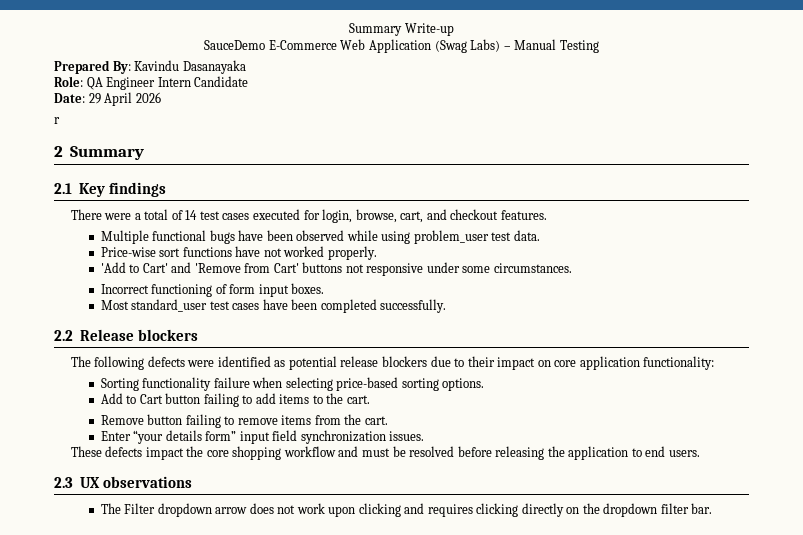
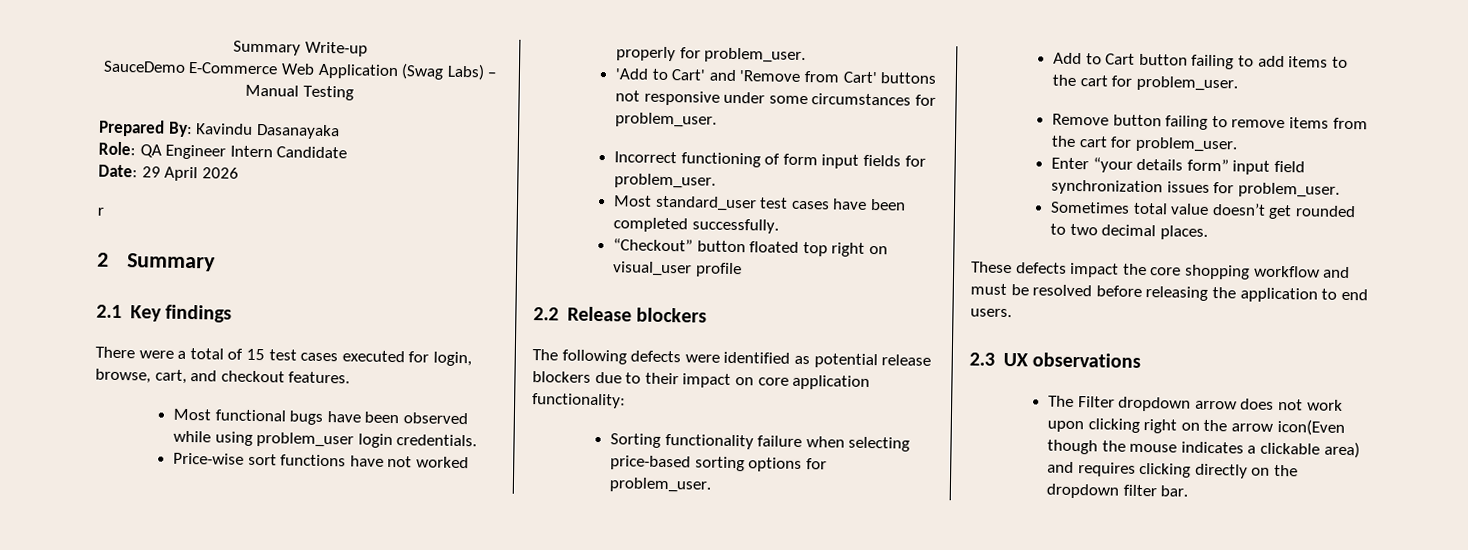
[185,210,198,220] 14 -> [245,348,265,361] 15
[100,230,149,244] Multiple -> [173,408,212,421] Most
[491,230,540,241] test data. -> [357,433,478,449] login credentials.
[327,246,377,260] properly. -> [616,46,807,64] properly for problem_user.
[493,263,572,273] circumstances. -> [811,93,937,106] [615,112,718,128] circumstances for problem_user.
[291,283,325,294] boxes. -> [863,154,926,167] [614,173,717,189] fields for problem_user.
(447, 306) none -> [613,238,889,257] [612,261,742,278] // “Checkout” button floated top right on visual_user profile
[442,378,485,391] options. -> [748,457,827,473] [609,477,713,493] options for problem_user.
[346,395,370,404] cart. -> [1079,75,1238,92] cart for problem_user.
[364,416,388,425] cart. -> [1078,136,1238,153] cart for problem_user.
[389,431,425,441] issues. -> [1166,181,1340,198] [1050,201,1357,220] [1050,223,1208,240] issues for problem_user. // Sometimes total value doesn’t get rounded to two decimal places.
(401, 510) none -> [1143,418,1345,436] [1047,439,1360,459] right on the arrow icon(Even though the mouse indicates a clickable area)

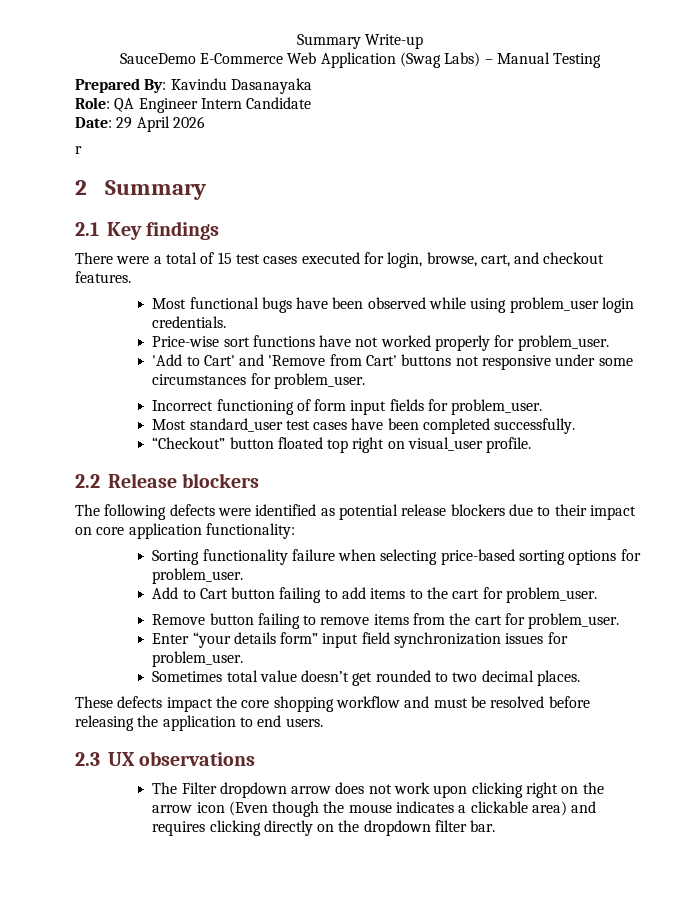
[694,262,742,278] profile -> [486,437,532,453] profile.
[1276,418,1345,436] icon(Even -> [196,801,268,816] icon (Even

